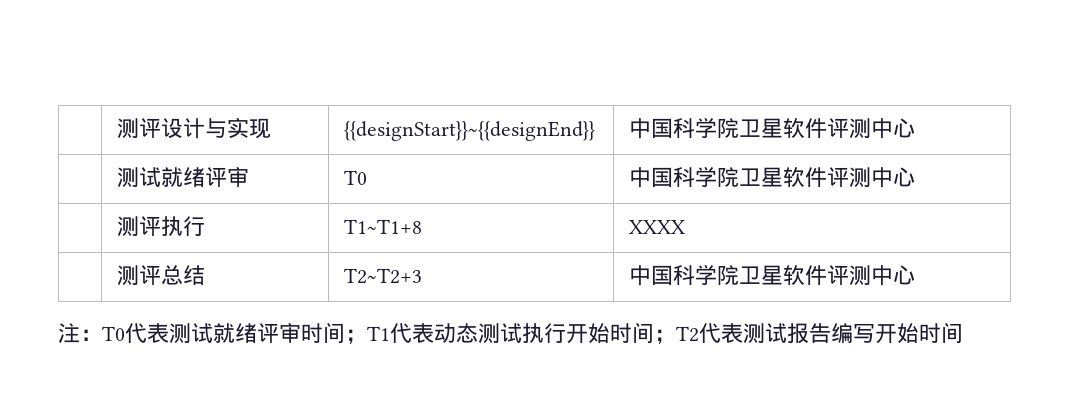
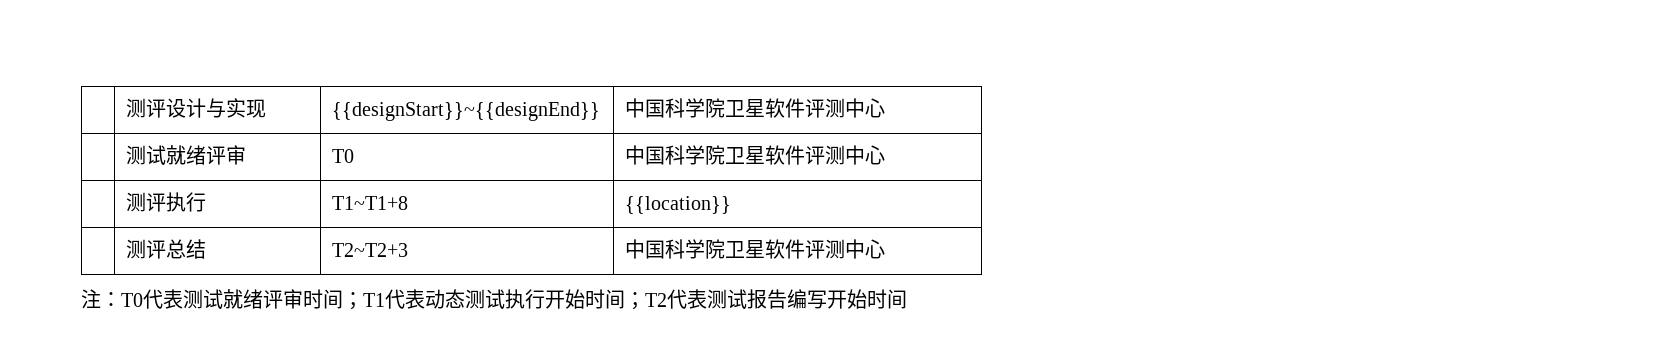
[629,220,686,234] XXXX -> [624,196,731,214] {{location}}

